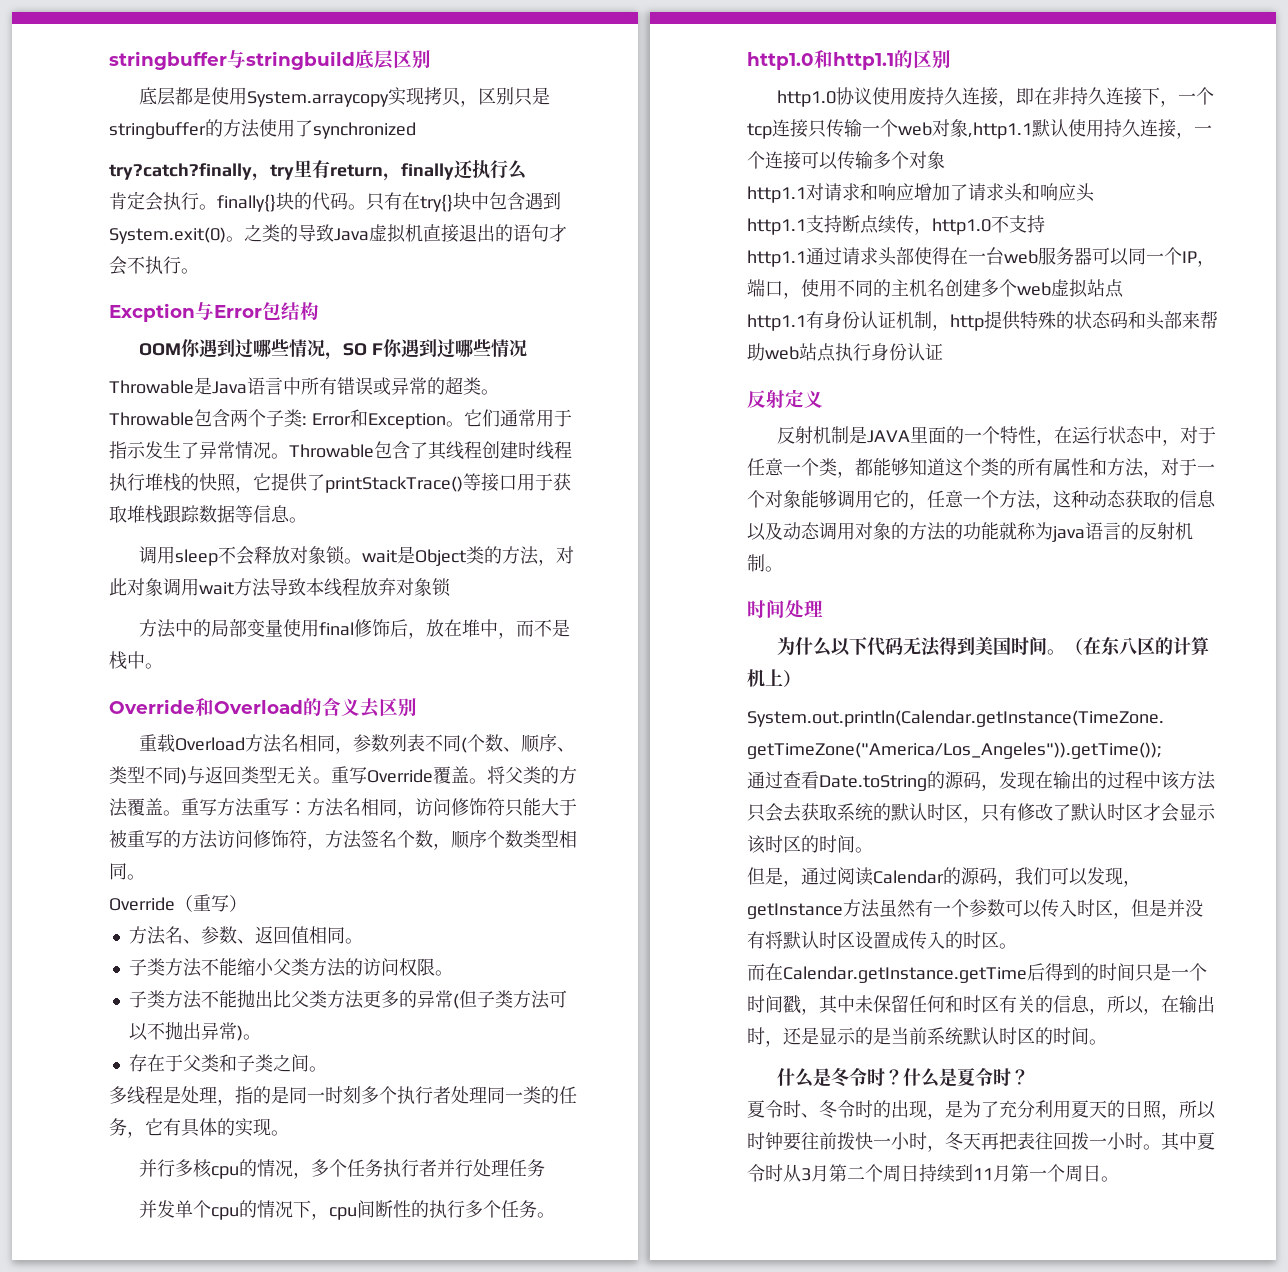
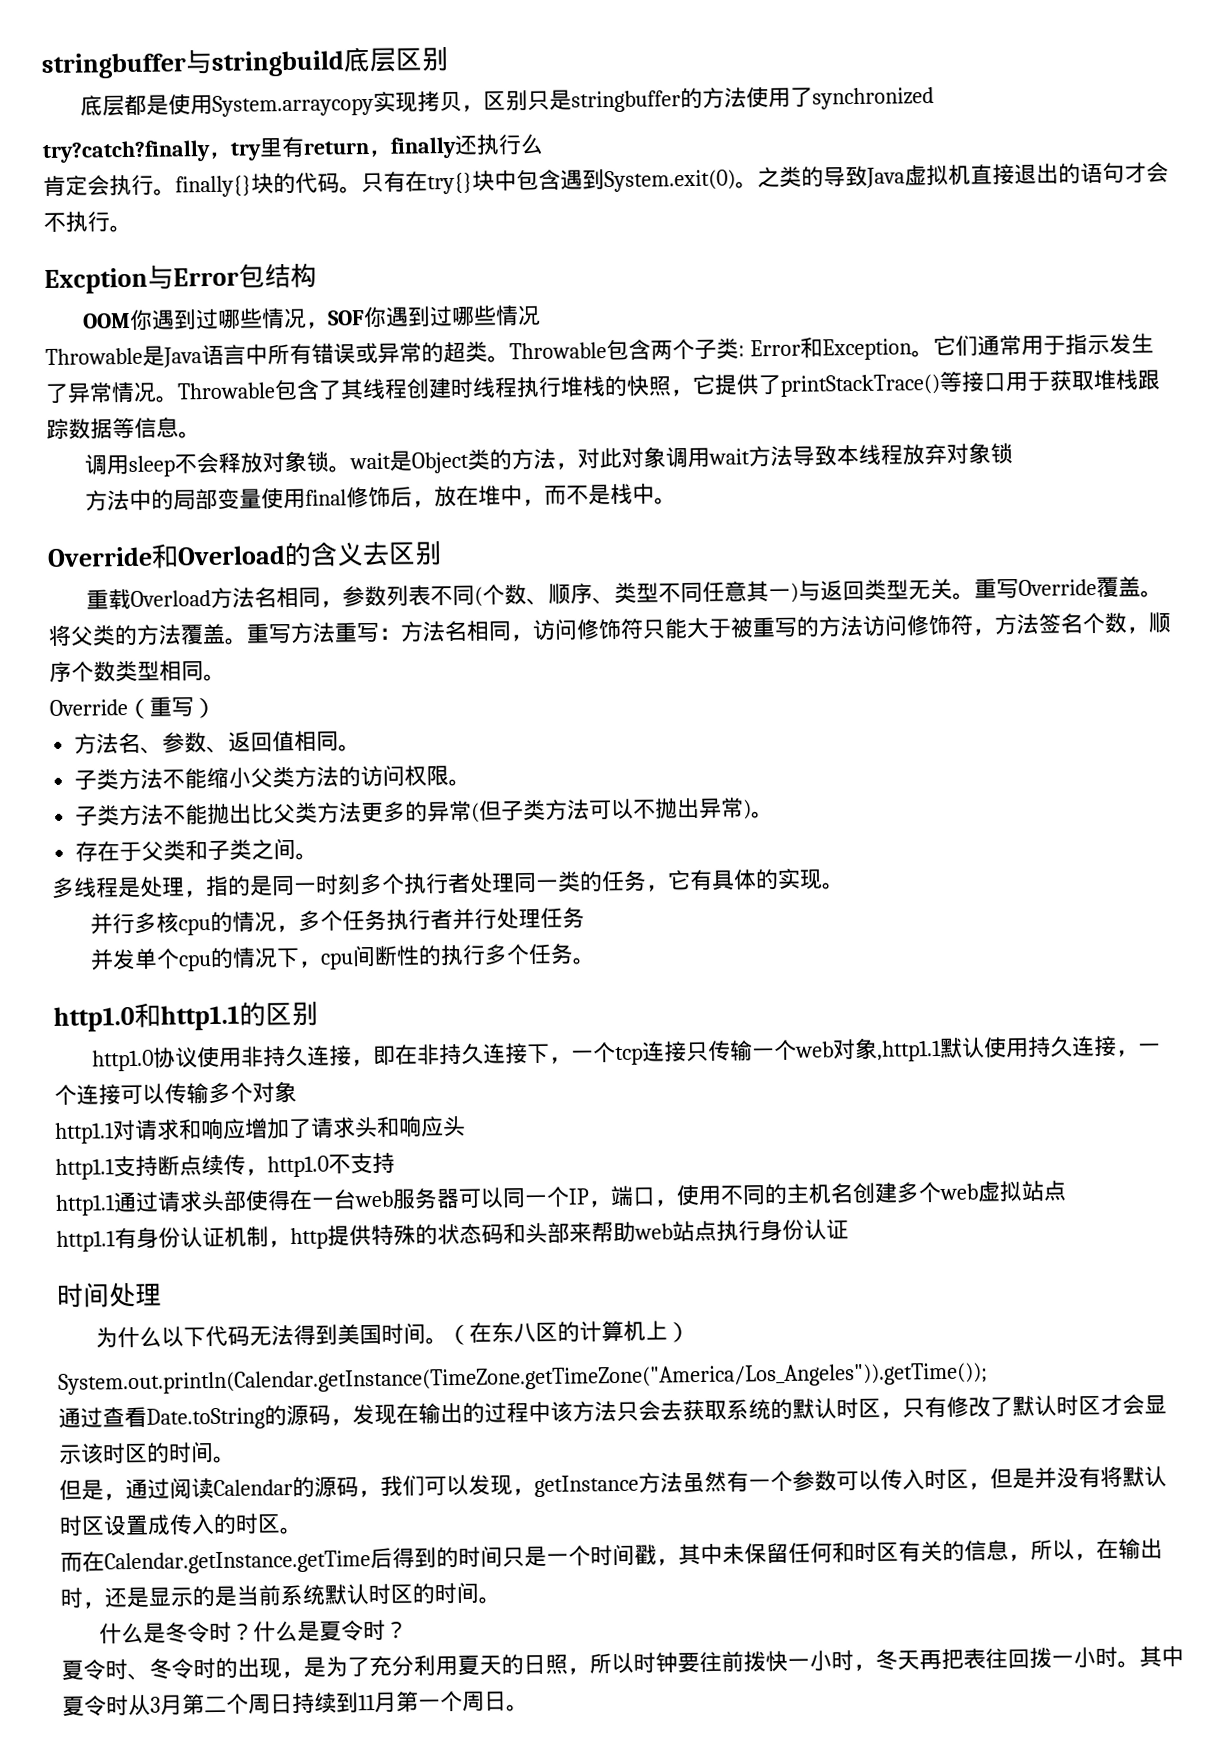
[343,343,384,356] SO F -> [327,310,366,326] SOF
(181, 775) none -> [702,580,792,603] 任意其一
[908,87,927,105] 废 -> [241,1046,265,1067] 非
[747,389,823,408] [777,426,1217,446] [747,458,1215,478] [747,490,1216,510] [747,522,1193,542] [747,554,783,572] // 反射定义 // 反射机制是JAVA里面的一个特性，在运行状态中，对于任意一个类，都能够知道这个类的所有属性和方法，对于一个对象能够调用它的，任意一个方法，这种动态获取的信息以及动态调用对象的方法的功能就称为java语言的反射机制。 -> (849, 1229) none

